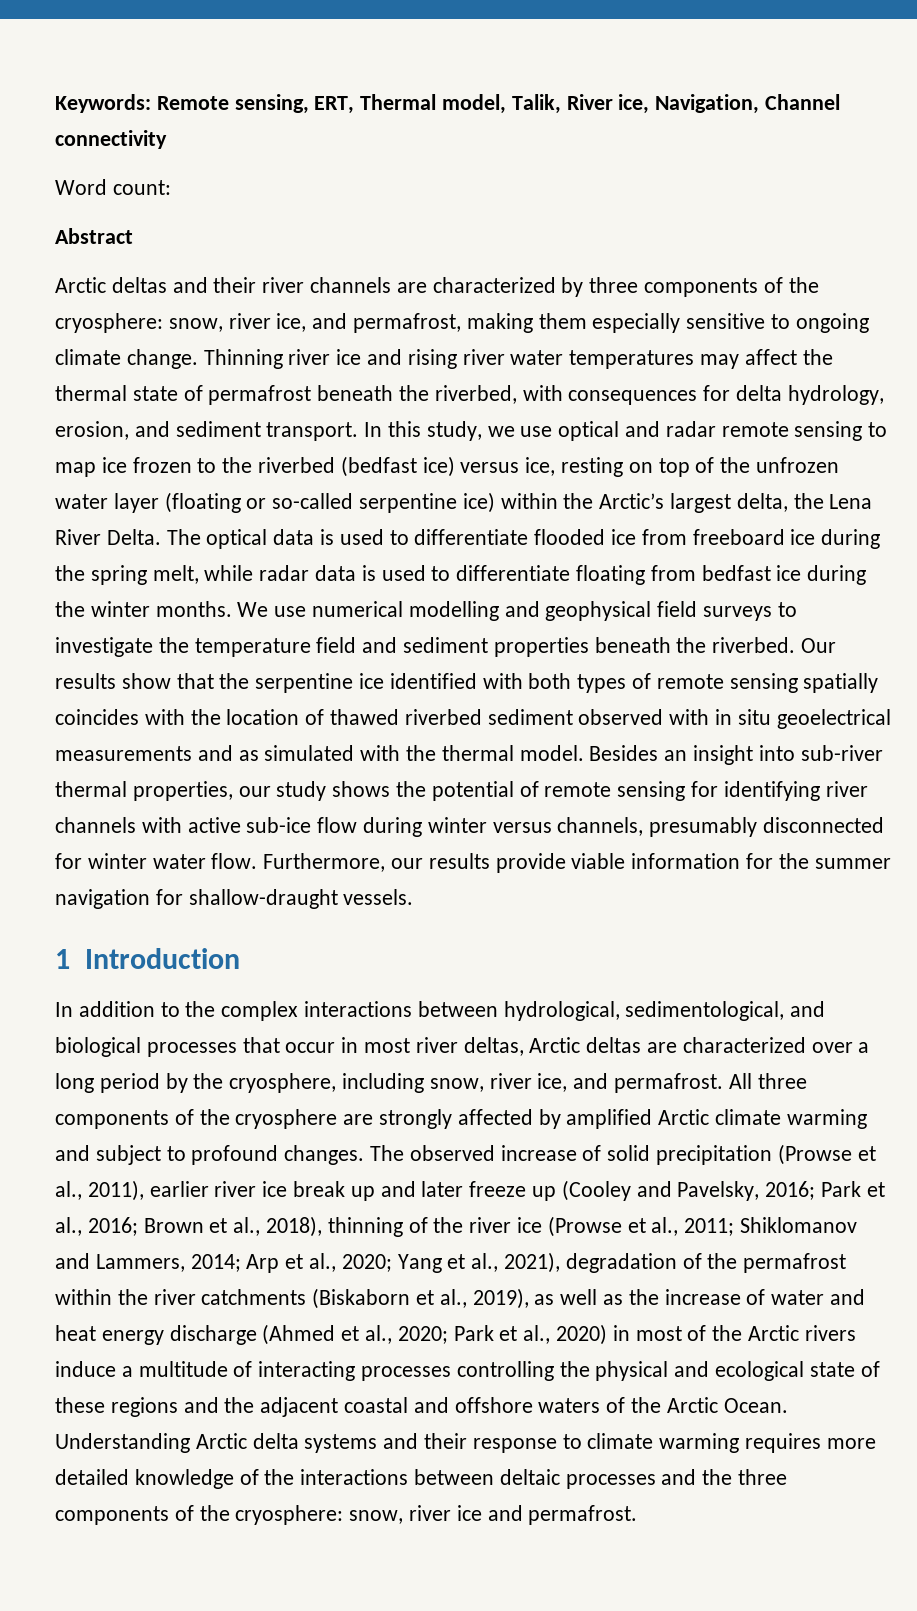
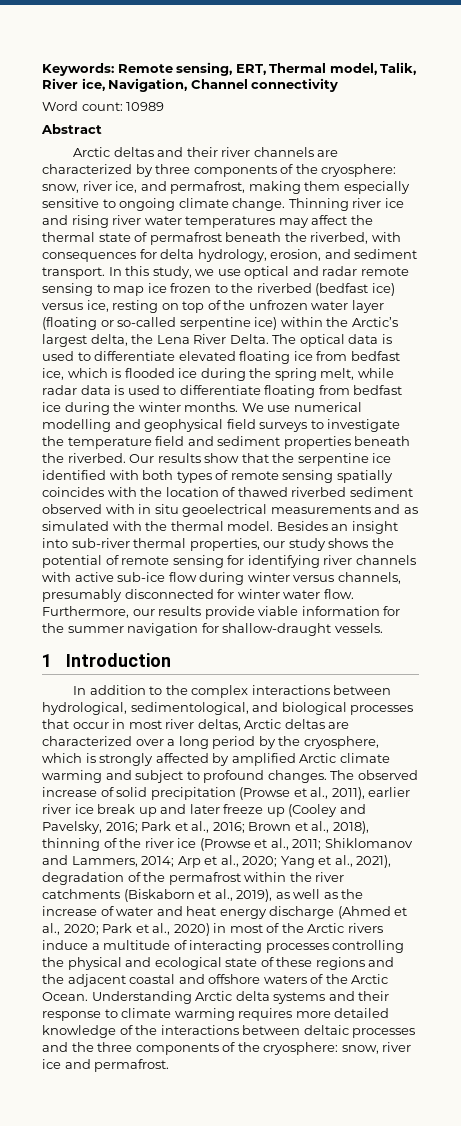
(171, 187) none -> [126,102,165,111] 10989
[534,529,785,545] flooded ice from freeboard -> [178,351,400,364] [42,368,175,380] elevated floating ice from bedfast ice, which is flooded
[342,1073,807,1093] [55,1109,374,1129] including snow, river ice, and permafrost. All three components of the cryosphere are -> [42,753,96,763] which is

